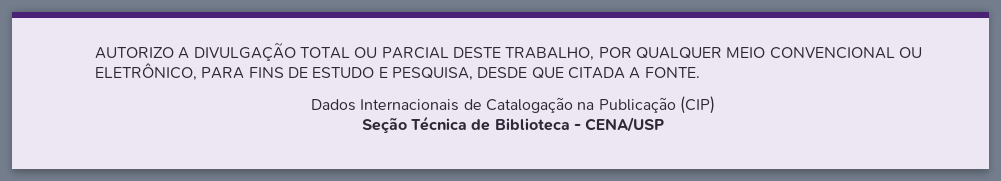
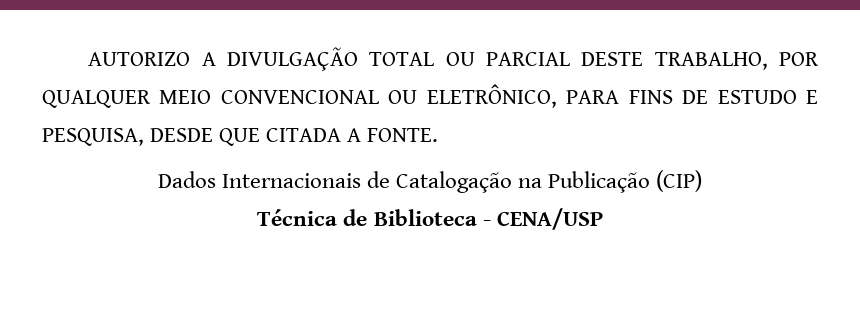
[361,117,407,133] Seção -> (703, 181) none

